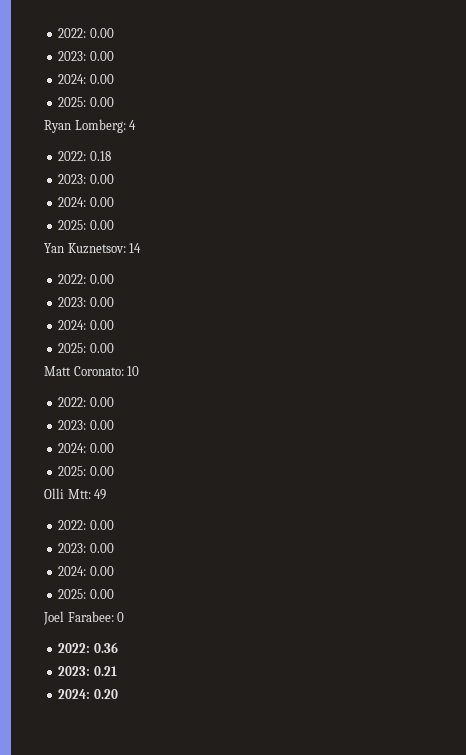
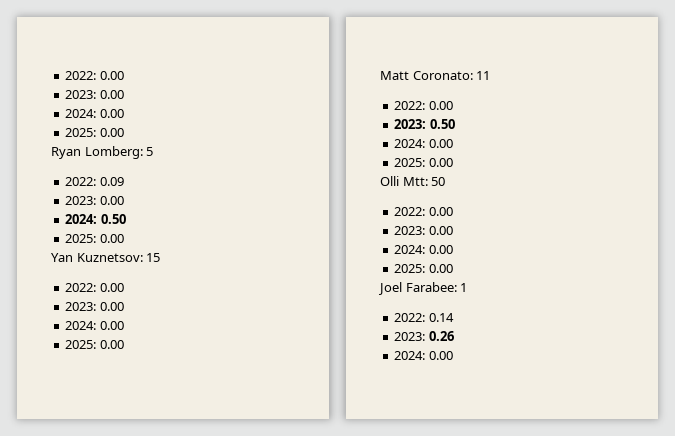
[129,120,137,130] [58,151,111,161] [58,174,114,184] [58,197,114,207] 4 // 2022: 0.18 // 2023: 0.00 // 2024: 0.00 -> [146,147,154,156] [65,177,124,186] [65,196,124,205] [65,214,126,224] 5 // 2022: 0.09 // 2023: 0.00 // 2024: 0.50
[129,243,142,253] 14 -> [146,253,161,262] 15
[127,366,140,376] [58,397,114,407] [58,420,114,430] 10 // 2022: 0.00 // 2023: 0.00 -> [476,71,491,80] [394,101,453,110] [394,119,455,129] 11 // 2022: 0.00 // 2023: 0.50
[94,489,107,500] 49 -> [431,177,446,186] 50
[117,612,125,622] [58,642,118,653] [58,666,117,676] [58,689,118,699] 0 // 2022: 0.36 // 2023: 0.21 // 2024: 0.20 -> [460,283,468,292] [394,313,454,322] [394,331,454,341] [394,351,453,360] 1 // 2022: 0.14 // 2023: 0.26 // 2024: 0.00

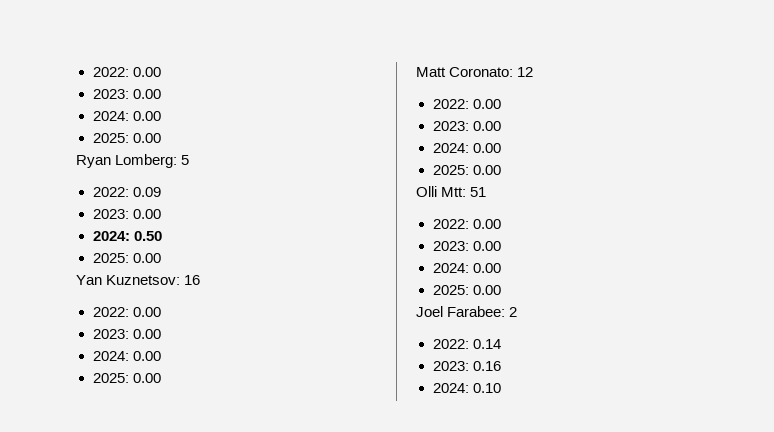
[146,253,161,262] 15 -> [184,275,201,285] 16
[476,71,491,80] [394,101,453,110] [394,119,455,129] 11 // 2022: 0.00 // 2023: 0.50 -> [517,67,534,77] [432,99,501,109] [432,121,501,131] 12 // 2022: 0.00 // 2023: 0.00
[431,177,446,186] 50 -> [470,187,487,197] 51
[460,283,468,292] 1 -> [509,307,518,317] 2
[428,331,454,341] [394,351,453,360] 0.26 // 2024: 0.00 -> [472,361,501,371] [432,383,501,393] 0.16 // 2024: 0.10

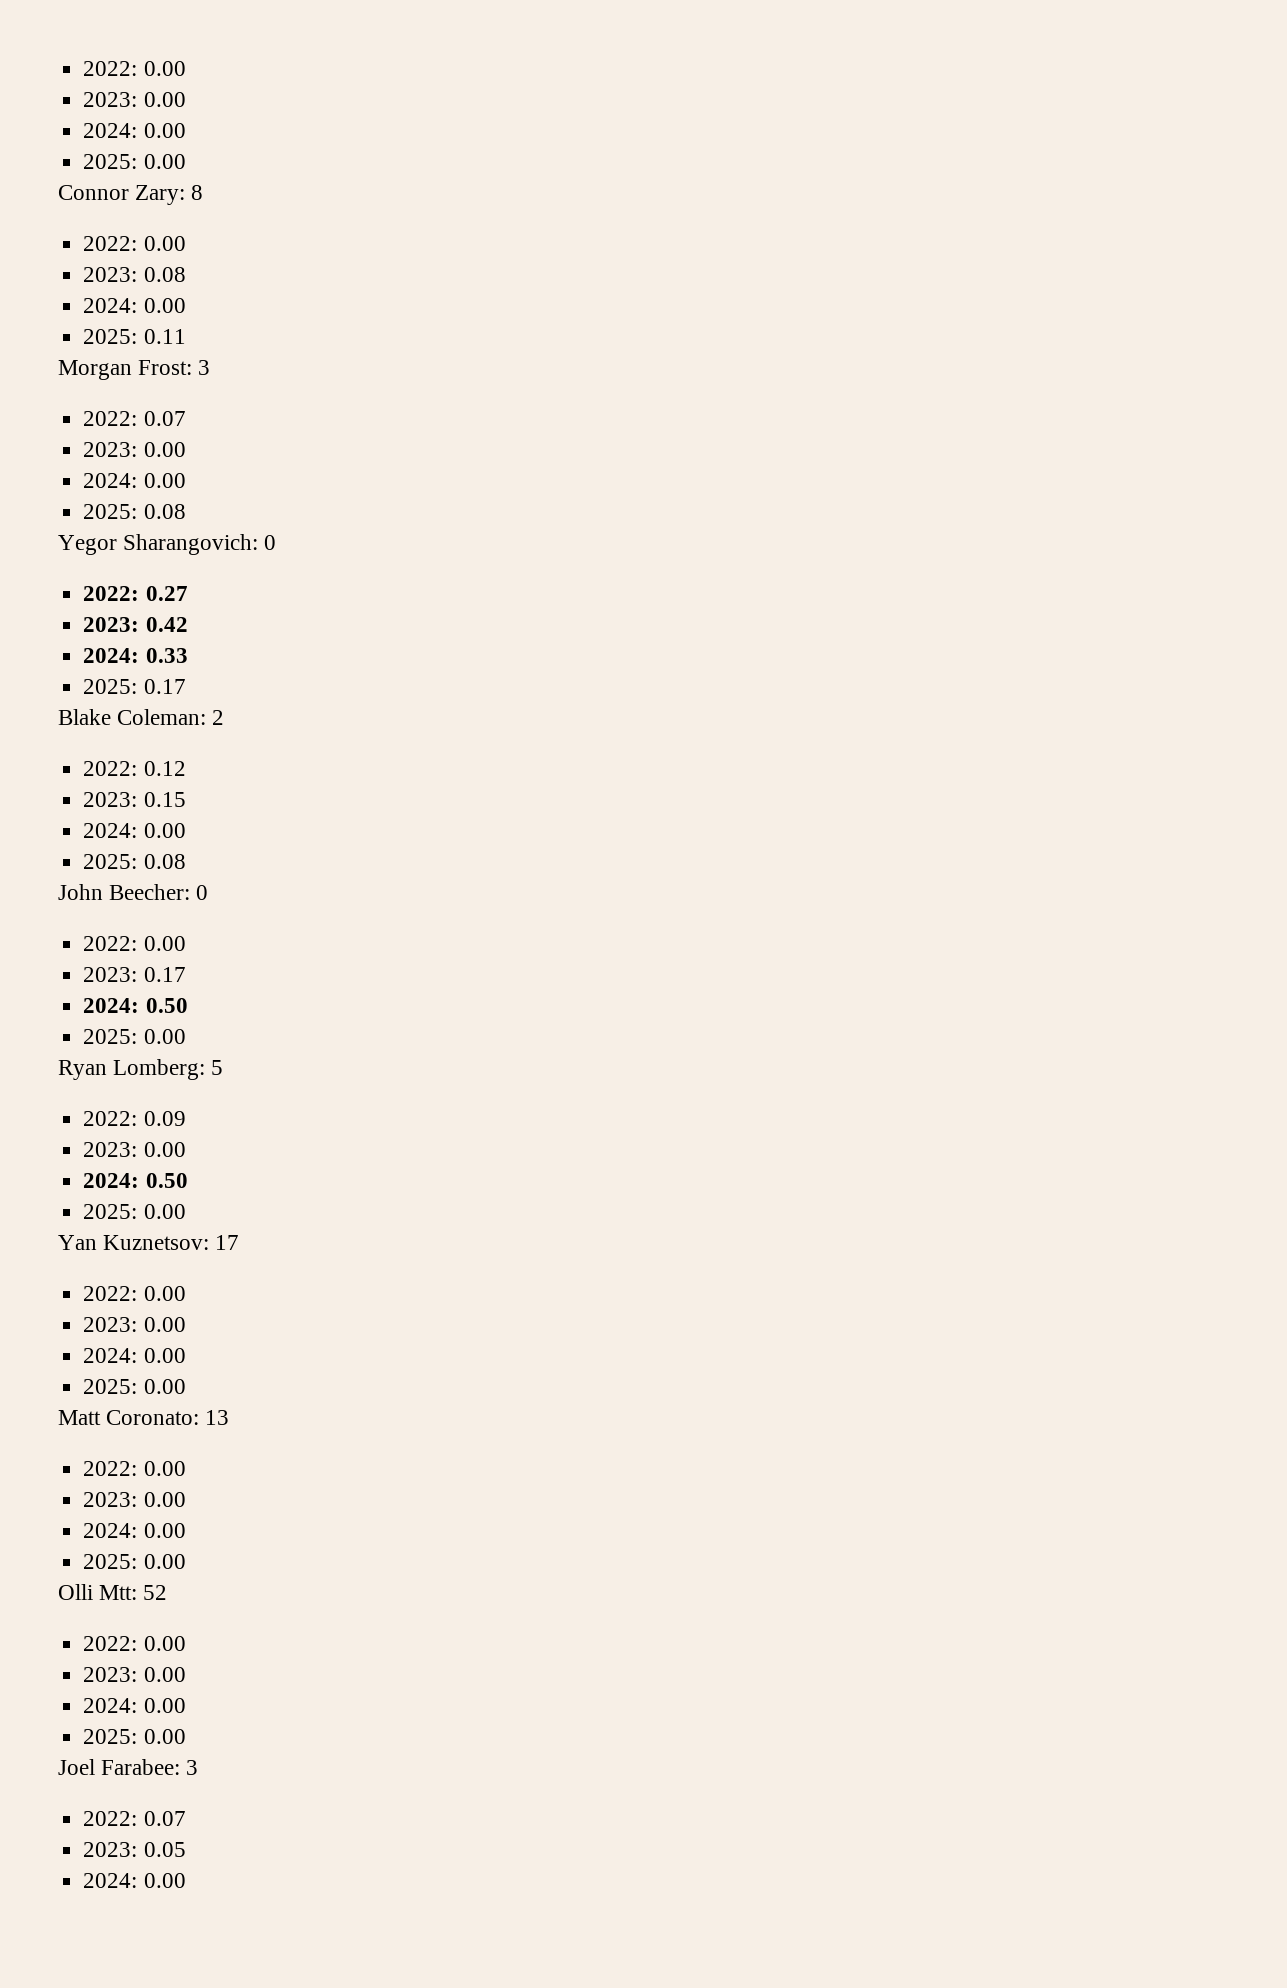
[92,67,161,77] [92,89,161,99] [92,111,161,121] [92,133,161,143] 2022: 0.00 // 2023: 0.00 // 2024: 0.00 // 2025: 0.00 -> [83,61,186,76] [83,92,186,107] [83,123,186,138] [83,154,186,169] [58,185,204,205] [83,236,186,251] [83,267,186,282] [83,298,186,313] [83,329,186,344] [58,360,211,380] [83,411,186,426] [83,442,186,457] [83,473,186,488] [83,504,186,519] [58,534,277,555] [83,586,188,601] [83,617,188,632] [83,648,188,663] [83,679,186,694] [58,709,225,725] [83,761,186,776] [83,792,186,807] [83,823,186,838] [83,854,186,869] [58,884,209,900] [83,936,186,951] [83,967,186,982] [83,998,188,1013] [83,1029,186,1044] 2022: 0.00 // 2023: 0.00 // 2024: 0.00 // 2025: 0.00 // Connor Zary: 8 // 2022: 0.00 // 2023: 0.08 // 2024: 0.00 // 2025: 0.11 // Morgan Frost: 3 // 2022: 0.07 // 2023: 0.00 // 2024: 0.00 // 2025: 0.08 // Yegor Sharangovich: 0 // 2022: 0.27 // 2023: 0.42 // 2024: 0.33 // 2025: 0.17 // Blake Coleman: 2 // 2022: 0.12 // 2023: 0.15 // 2024: 0.00 // 2025: 0.08 // John Beecher: 0 // 2022: 0.00 // 2023: 0.17 // 2024: 0.50 // 2025: 0.00
[184,275,201,285] 16 -> [215,1235,240,1250] 17
[517,67,534,77] 12 -> [205,1410,230,1425] 13
[470,187,487,197] 51 -> [143,1585,168,1600] 52
[509,307,518,317] [432,339,501,349] [432,361,501,371] [432,383,501,393] 2 // 2022: 0.14 // 2023: 0.16 // 2024: 0.10 -> [186,1760,199,1775] [83,1811,186,1826] [83,1842,186,1857] [83,1873,186,1888] 3 // 2022: 0.07 // 2023: 0.05 // 2024: 0.00

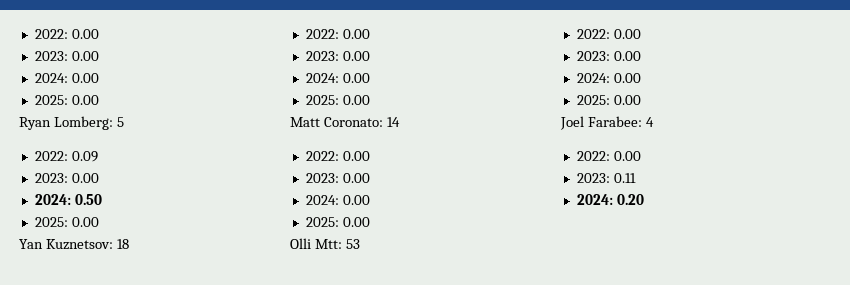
[83,61,186,76] [83,92,186,107] [83,123,186,138] [83,154,186,169] [58,185,204,205] [83,236,186,251] [83,267,186,282] [83,298,186,313] [83,329,186,344] [58,360,211,380] [83,411,186,426] [83,442,186,457] [83,473,186,488] [83,504,186,519] [58,534,277,555] [83,586,188,601] [83,617,188,632] [83,648,188,663] [83,679,186,694] [58,709,225,725] [83,761,186,776] [83,792,186,807] [83,823,186,838] [83,854,186,869] [58,884,209,900] [83,936,186,951] [83,967,186,982] [83,998,188,1013] [83,1029,186,1044] 2022: 0.00 // 2023: 0.00 // 2024: 0.00 // 2025: 0.00 // Connor Zary: 8 // 2022: 0.00 // 2023: 0.08 // 2024: 0.00 // 2025: 0.11 // Morgan Frost: 3 // 2022: 0.07 // 2023: 0.00 // 2024: 0.00 // 2025: 0.08 // Yegor Sharangovich: 0 // 2022: 0.27 // 2023: 0.42 // 2024: 0.33 // 2025: 0.17 // Blake Coleman: 2 // 2022: 0.12 // 2023: 0.15 // 2024: 0.00 // 2025: 0.08 // John Beecher: 0 // 2022: 0.00 // 2023: 0.17 // 2024: 0.50 // 2025: 0.00 -> [34,29,99,39] [34,51,99,61] [34,73,99,83] [34,95,99,105] 2022: 0.00 // 2023: 0.00 // 2024: 0.00 // 2025: 0.00
[215,1235,240,1250] 17 -> [116,239,129,249] 18
[205,1410,230,1425] 13 -> [386,117,400,127] 14
[143,1585,168,1600] 52 -> [345,239,360,249] 53
[186,1760,199,1775] [83,1811,186,1826] [83,1842,186,1857] [83,1873,186,1888] 3 // 2022: 0.07 // 2023: 0.05 // 2024: 0.00 -> [645,117,654,127] [576,151,641,161] [576,173,636,183] [576,194,644,205] 4 // 2022: 0.00 // 2023: 0.11 // 2024: 0.20

